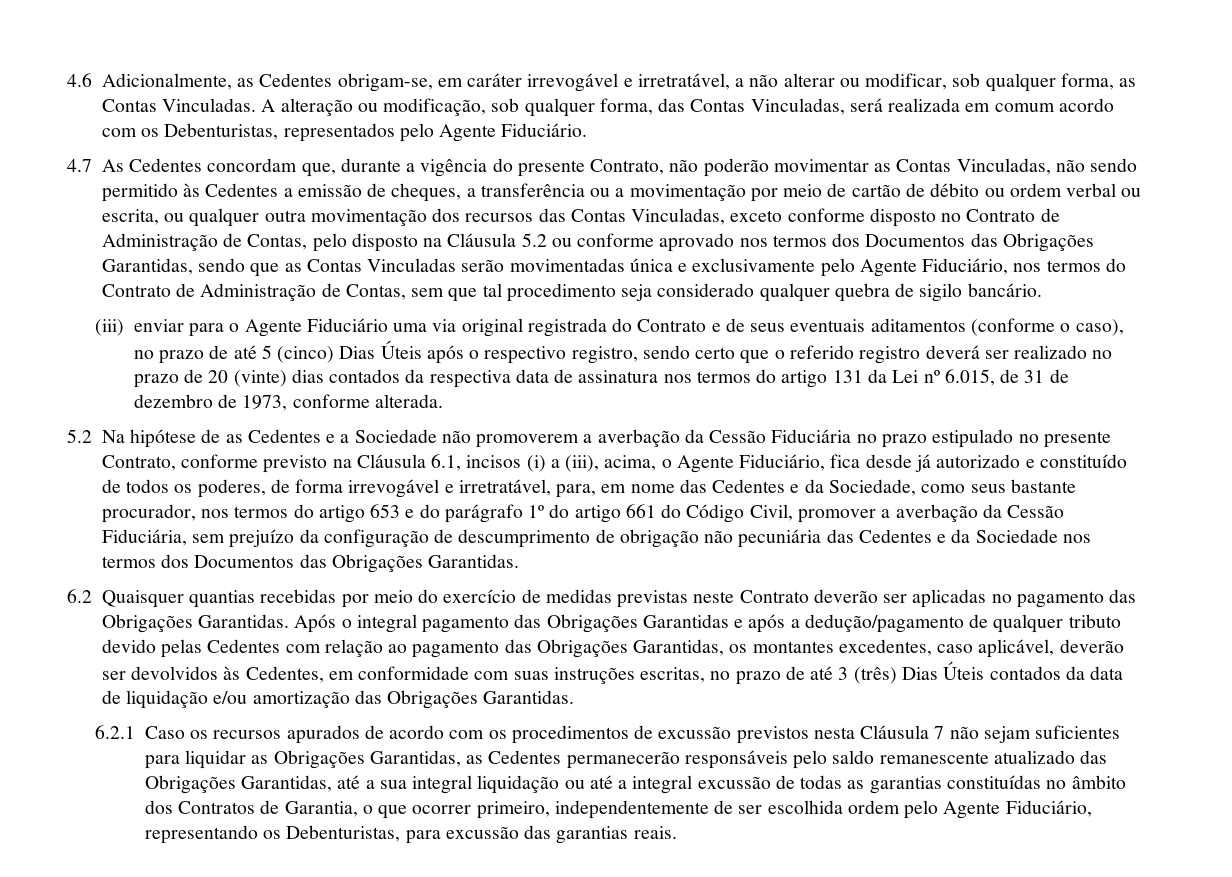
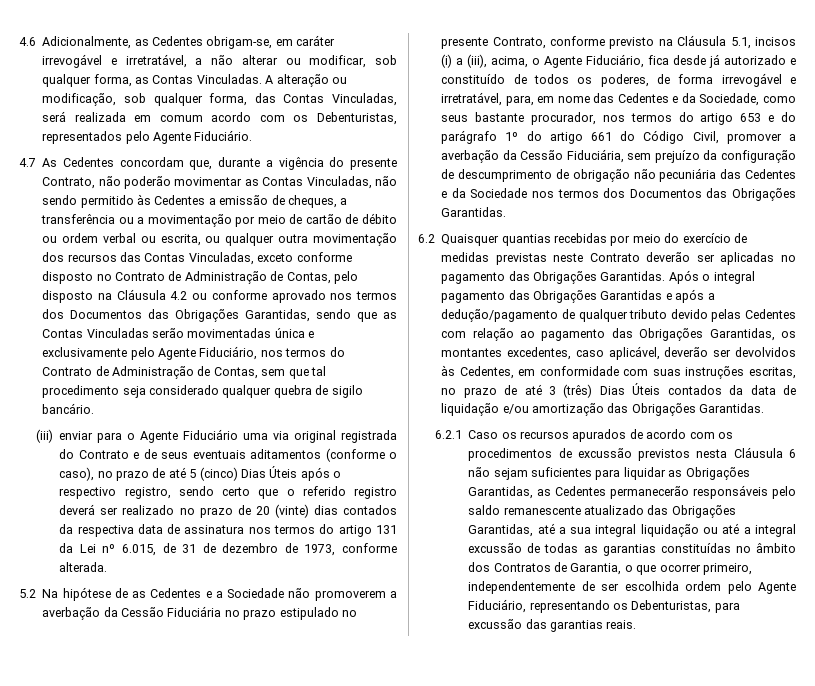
[521,233,547,247] 5.2 -> [170,291,188,300] 4.2
[431,454,462,471] 6.1, -> [730,37,751,49] 5.1,
[934,726,945,739] 7 -> [789,449,796,458] 6

